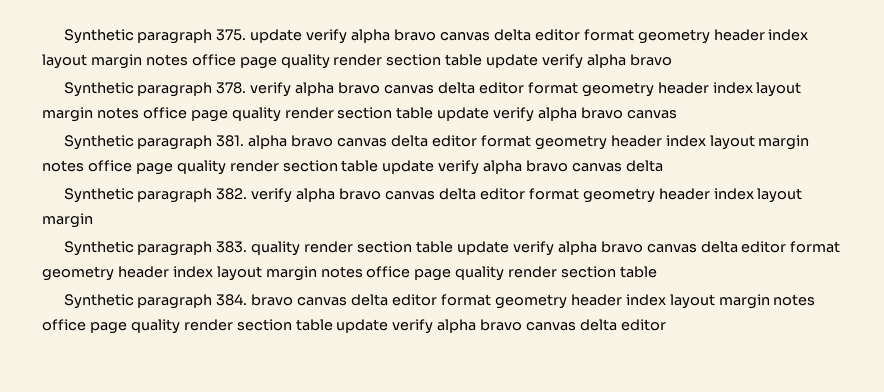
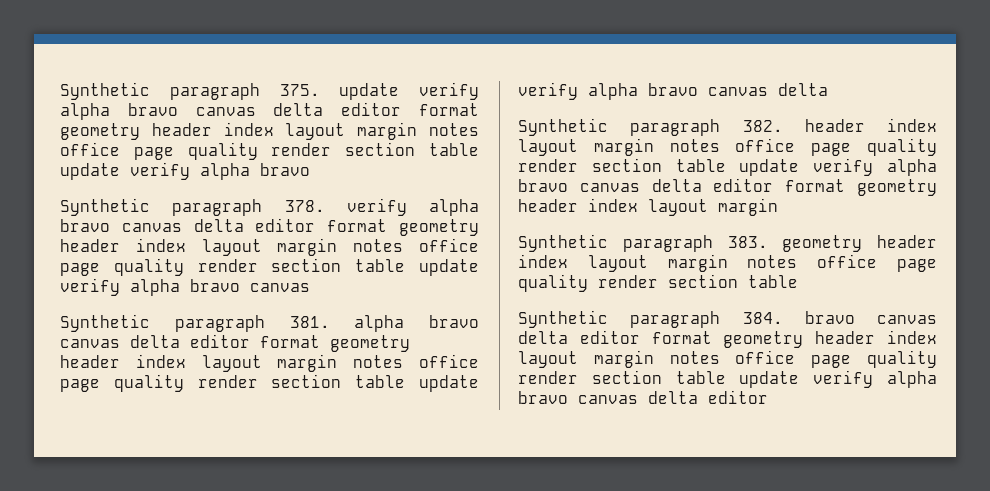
(248, 194) none -> [804,118,937,132] [518,138,937,156] [518,158,800,176] header index layout margin notes office page quality render section table update
[251,241,841,256] quality render section table update verify alpha bravo canvas delta editor format -> (768, 242) none

